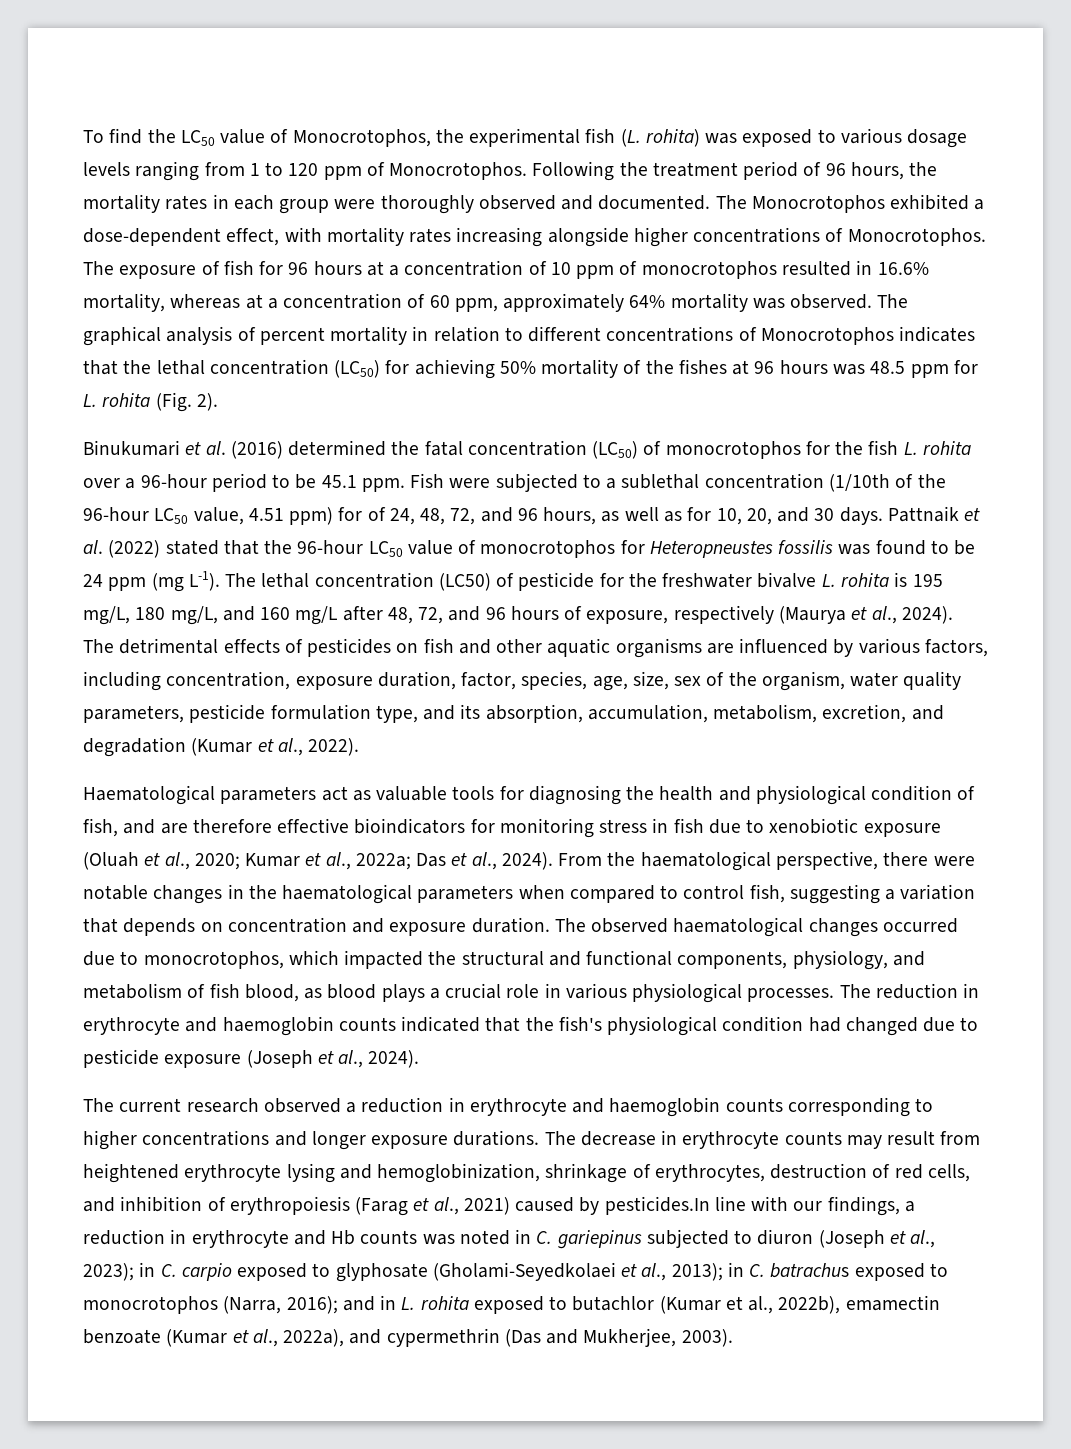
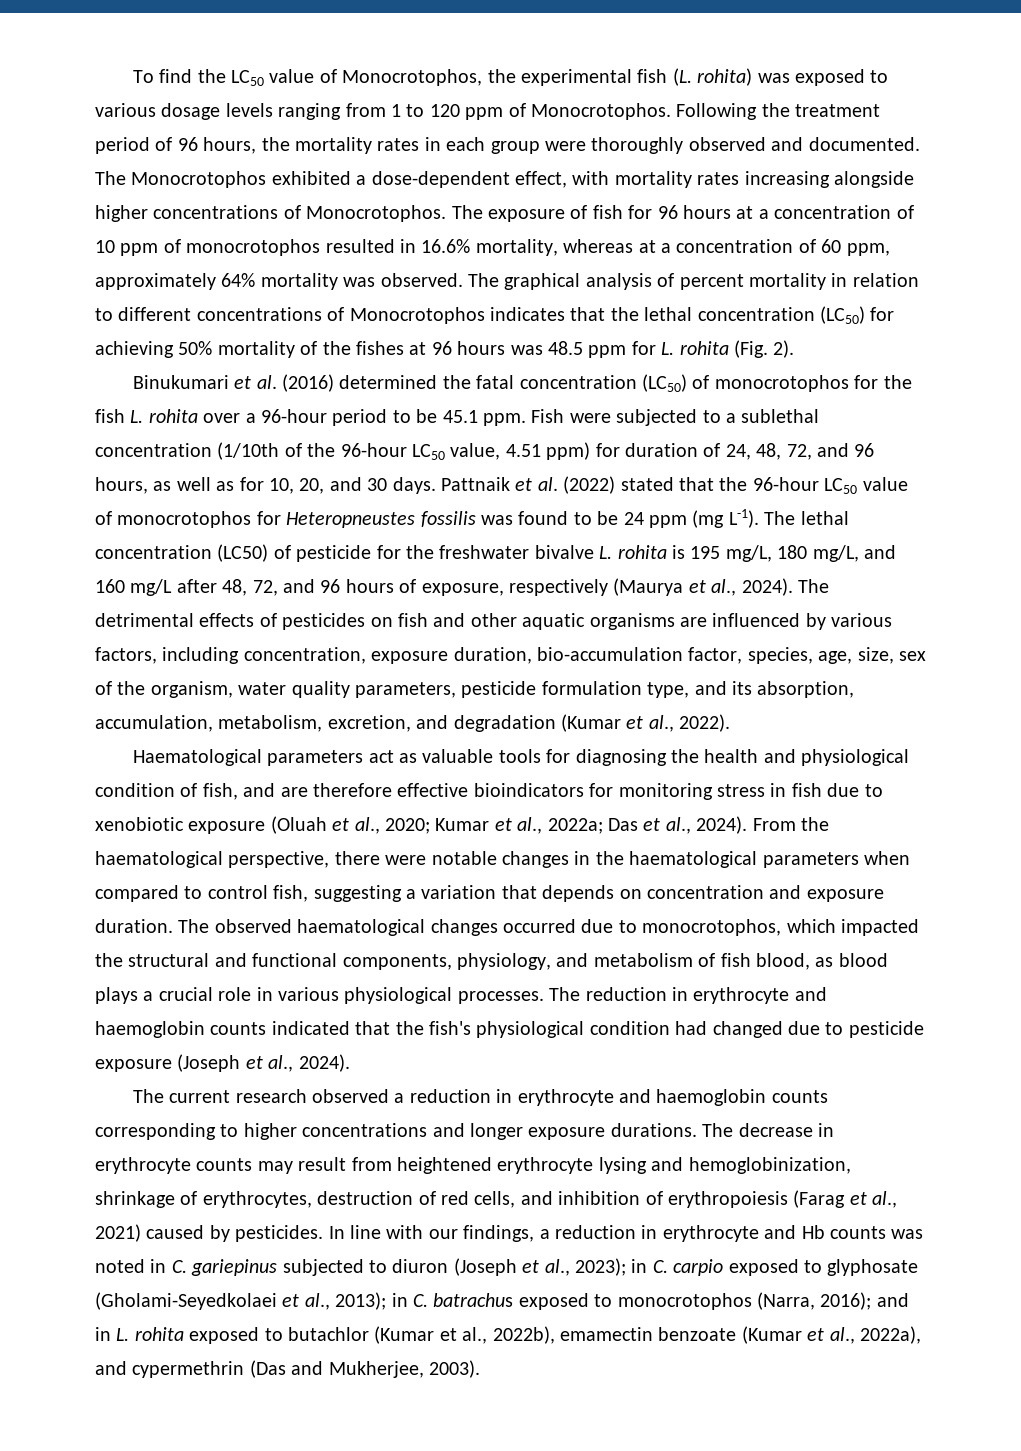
(363, 514) none -> [624,443,698,457] duration
(456, 680) none -> [537,647,683,661] bio-accumulation
[604,1196,710,1215] pesticides.In -> [235,1225,345,1242] pesticides. In

